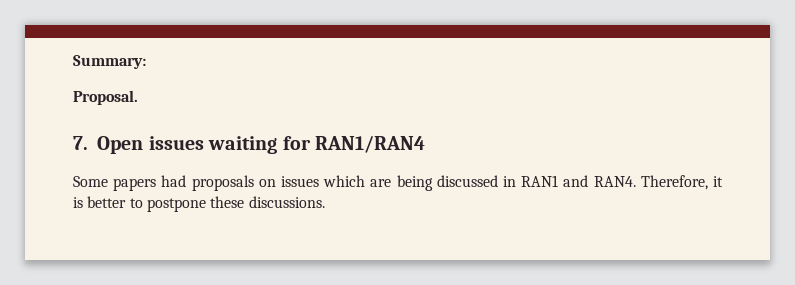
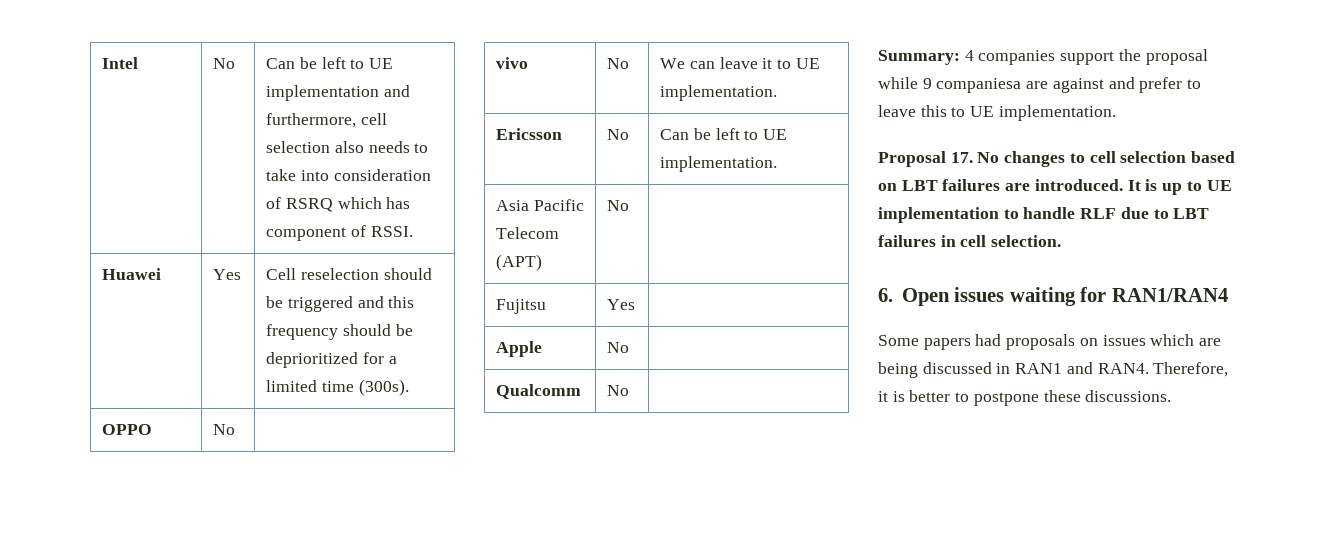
[73,55,146,69] [73,90,138,105] [73,136,88,150] Summary: // Proposal. // 7. -> [102,57,139,69] [213,58,236,69] [266,57,394,69] [266,85,410,101] [266,113,387,128] [266,141,429,153] [266,169,431,181] [266,197,411,212] [266,225,413,241] [102,268,162,280] [213,269,242,280] [266,268,432,280] [266,296,415,312] [266,324,413,340] [266,352,397,368] [266,379,409,396] [102,424,153,435] [213,424,236,435] [496,57,529,69] [607,58,630,69] [660,57,820,69] [660,85,778,101] [496,128,563,140] [607,129,630,140] [660,128,788,140] [660,156,778,172] [496,199,584,211] [496,227,560,239] [496,254,543,271] [607,200,630,211] [496,299,547,314] [607,299,636,310] [496,341,543,357] [607,342,630,353] [496,384,582,399] [607,385,630,396] [878,49,1208,65] [878,77,1202,93] [878,105,1116,121] [878,151,1236,167] [878,179,1232,195] [878,207,1210,223] [878,235,1062,247] [878,288,893,302] Intel | No | Can be left to UE implementation and furthermore, cell selection also needs to take into consideration of RSRQ which has component of RSSI. // Huawei | Yes | Cell reselection should be triggered and this frequency should be deprioritized for a limited time (300s). // OPPO | No | // vivo | No | We can leave it to UE implementation. // Ericsson | No | Can be left to UE implementation. // Asia Pacific Telecom (APT) | No | // Fujitsu | Yes | // Apple | No | // Qualcomm | No | // Summary: 4 companies support the proposal while 9 companiesa are against and prefer to leave this to UE implementation. // Proposal 17. No changes to cell selection based on LBT failures are introduced. It is up to UE implementation to handle RLF due to LBT failures in cell selection. // 6.

